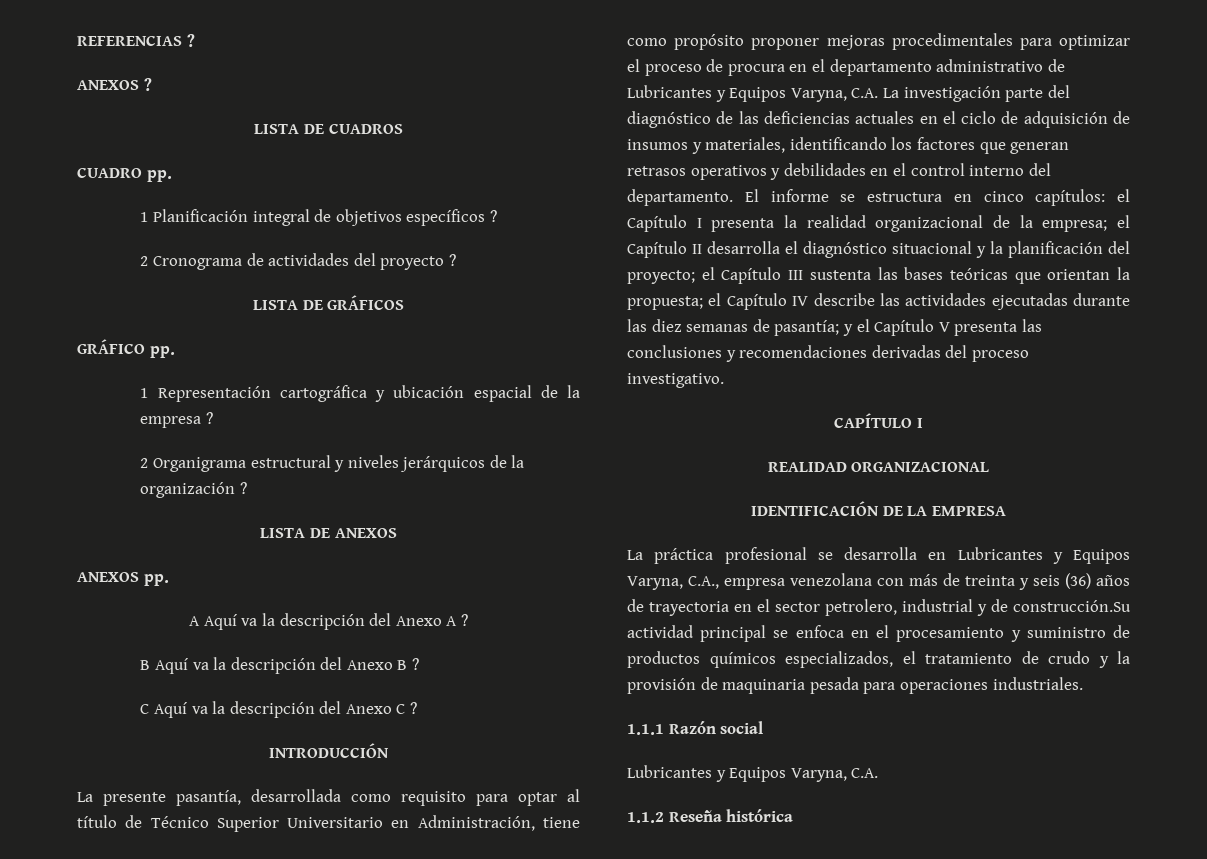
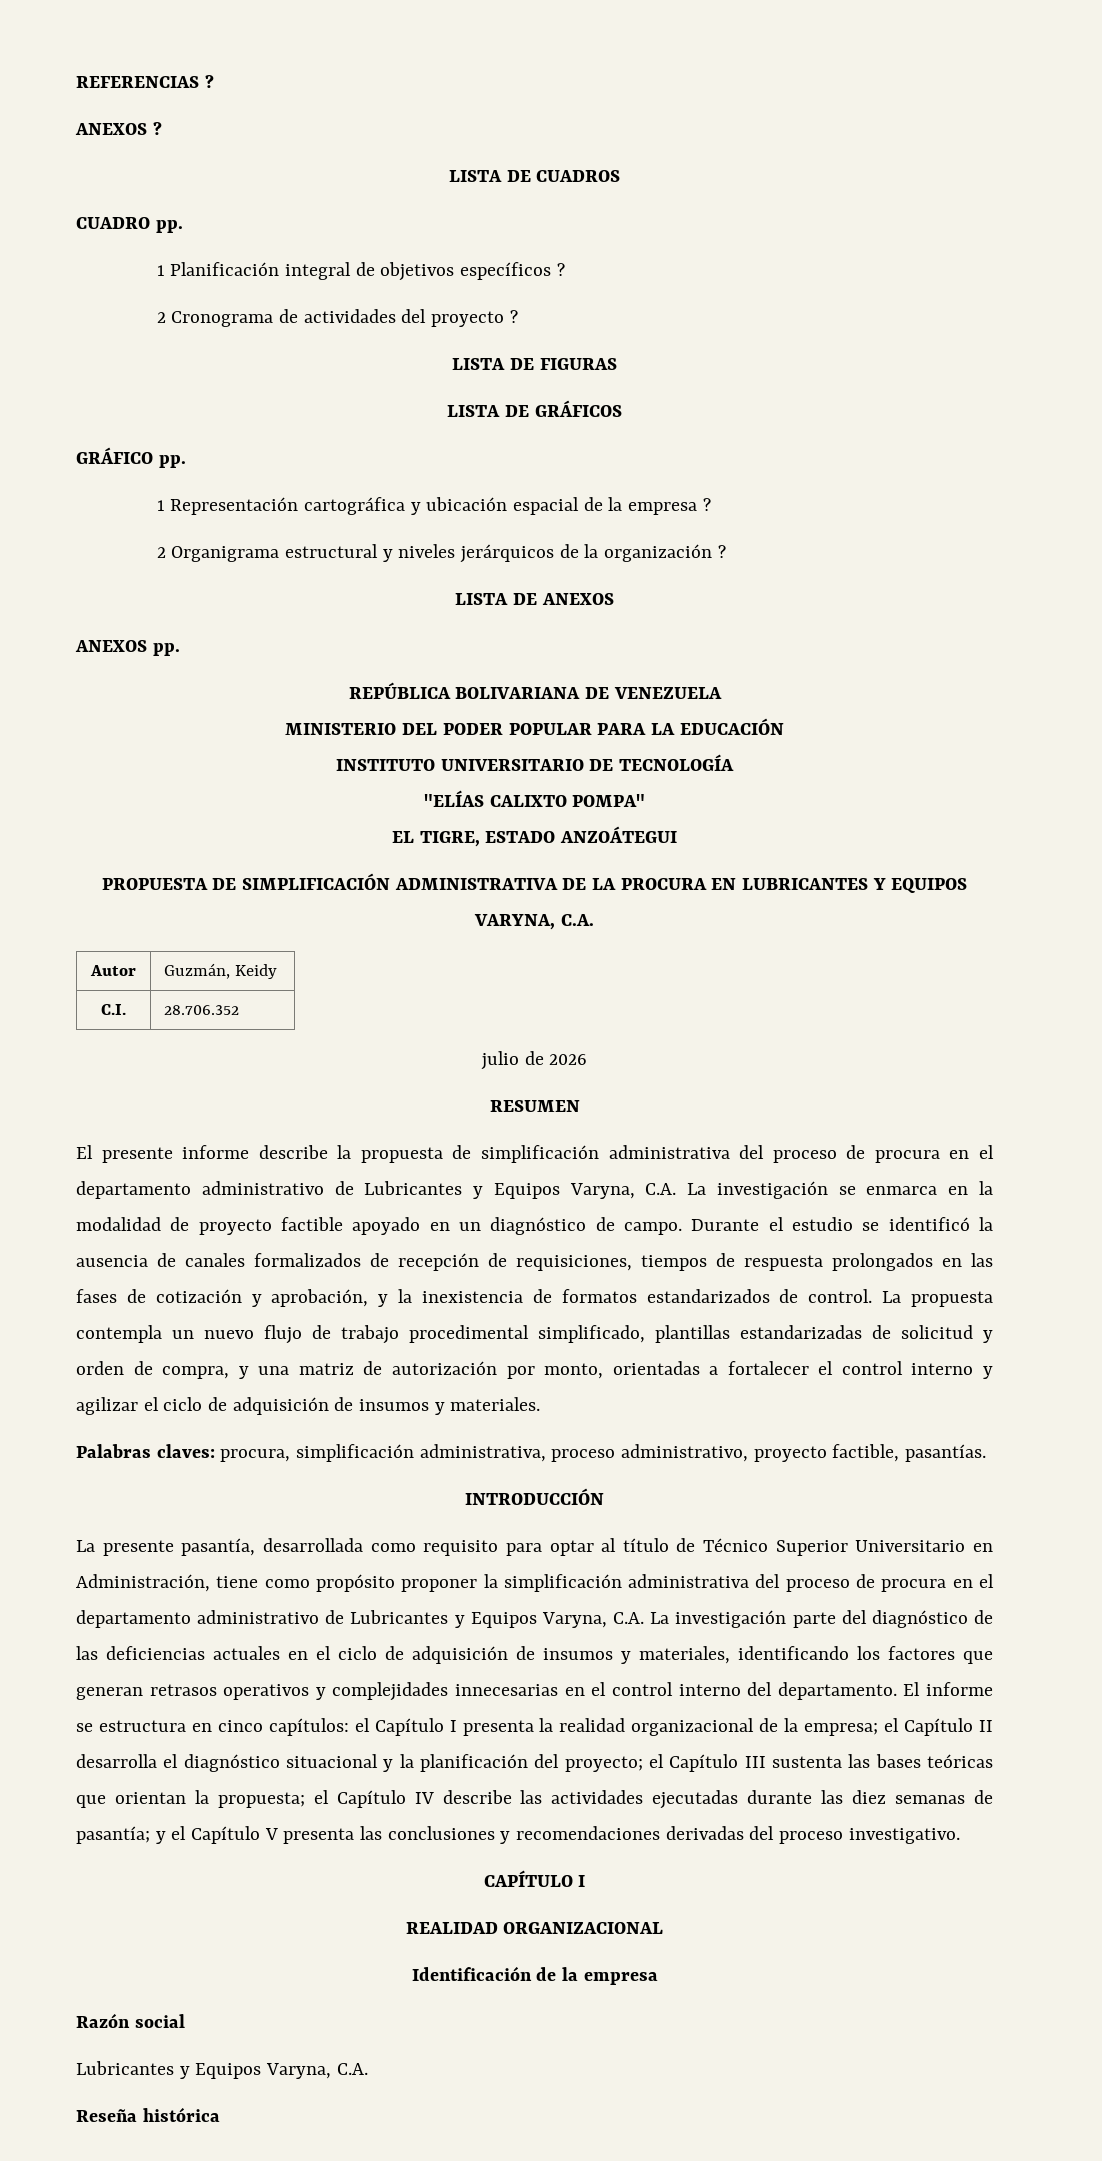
(456, 260) none -> [452,358,617,370] // LISTA DE FIGURAS
[189,613,468,630] [140,657,420,674] [140,701,418,718] A Aquí va la descripción del Anexo A ? // B Aquí va la descripción del Anexo B ? // C Aquí va la descripción del Anexo C ? -> [348,682,722,699] [285,718,784,735] [335,754,735,771] [423,790,646,807] [391,826,678,847] [101,873,968,893] [474,914,594,930] [90,965,136,976] [164,963,278,979] [101,1004,126,1015] [164,1005,240,1015] [480,1051,588,1070] [489,1100,580,1112] [76,1145,994,1163] [76,1181,993,1199] [76,1217,994,1235] [76,1253,993,1271] [76,1289,993,1307] [76,1325,993,1344] [76,1361,993,1379] [76,1397,541,1415] [76,1444,987,1462] REPÚBLICA BOLIVARIANA DE VENEZUELA // MINISTERIO DEL PODER POPULAR PARA LA EDUCACIÓN // INSTITUTO UNIVERSITARIO DE TECNOLOGÍA // "ELÍAS CALIXTO POMPA" // EL TIGRE, ESTADO ANZOÁTEGUI // PROPUESTA DE SIMPLIFICACIÓN ADMINISTRATIVA DE LA PROCURA EN LUBRICANTES Y EQUIPOS VARYNA, C.A. // Autor | Guzmán, Keidy // C.I. | 28.706.352 // julio de 2026 // RESUMEN // El presente informe describe la propuesta de simplificación administrativa del proceso de procura en el departamento administrativo de Lubricantes y Equipos Varyna, C.A. La investigación se enmarca en la modalidad de proyecto factible apoyado en un diagnóstico de campo. Durante el estudio se identificó la ausencia de canales formalizados de recepción de requisiciones, tiempos de respuesta prolongados en las fases de cotización y aprobación, y la inexistencia de formatos estandarizados de control. La propuesta contempla un nuevo flujo de trabajo procedimental simplificado, plantillas estandarizadas de solicitud y orden de compra, y una matriz de autorización por monto, orientadas a fortalecer el control interno y agilizar el ciclo de adquisición de insumos y materiales. // Palabras claves: procura, simplificación administrativa, proceso administrativo, proyecto factible, pasantías.
[826,33,1130,50] [627,59,640,72] mejoras procedimentales para optimizar el -> [483,1574,781,1592] la simplificación administrativa del
[783,163,866,176] debilidades -> [332,1682,559,1701] complejidades innecesarias
[751,501,1006,516] [627,547,1130,564] [627,573,1130,590] [627,599,1131,616] [627,625,1130,642] [627,651,1130,668] [627,677,1083,694] [627,724,664,735] IDENTIFICACIÓN DE LA EMPRESA // La práctica profesional se desarrolla en Lubricantes y Equipos Varyna, C.A., empresa venezolana con más de treinta y seis (36) años de trayectoria en el sector petrolero, industrial y de construcción.Su actividad principal se enfoca en el procesamiento y suministro de productos químicos especializados, el tratamiento de crudo y la provisión de maquinaria pesada para operaciones industriales. // 1.1.1 -> [411,1966,658,1985] Identificación de la empresa //
[627,812,664,823] 1.1.2 -> (368, 2069) none

